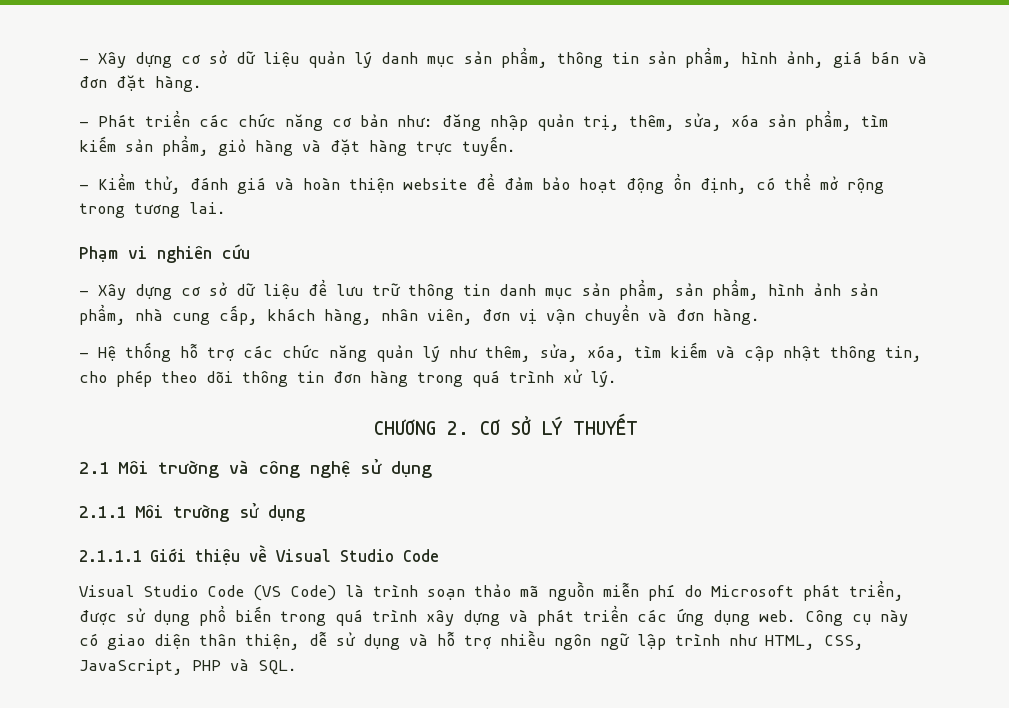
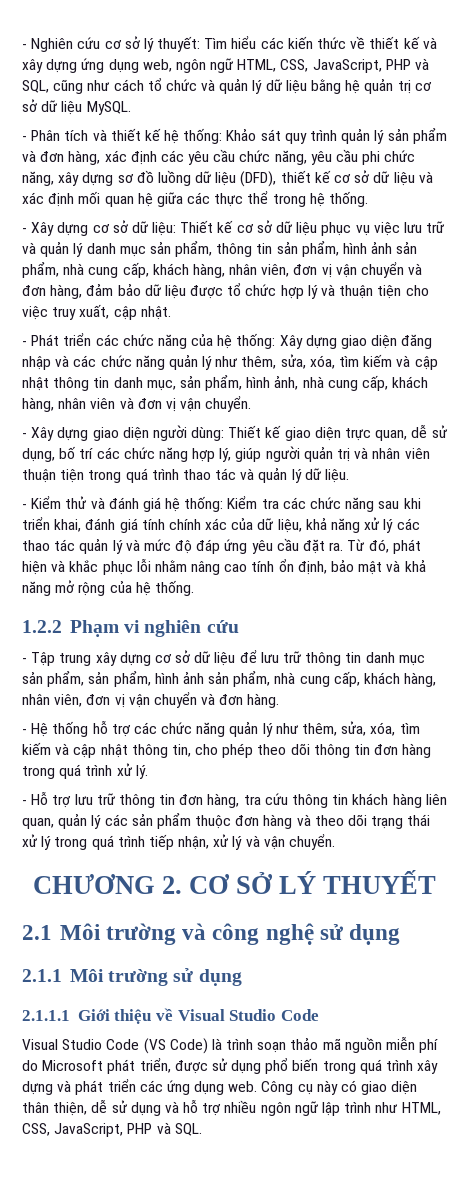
[79,50,299,68] - Xây dựng cơ sở dữ liệu -> [22,36,437,52] [22,58,430,73] [22,78,432,94] [22,99,131,115] [22,128,447,144] [22,149,416,165] [22,170,433,187] [22,191,369,207] [22,220,446,236] [22,242,36,254] - Nghiên cứu cơ sở lý thuyết: Tìm hiểu các kiến thức về thiết kế và xây dựng ứng dụng web, ngôn ngữ HTML, CSS, JavaScript, PHP và SQL, cũng như cách tổ chức và quản lý dữ liệu bằng hệ quản trị cơ sở dữ liệu MySQL. // - Phân tích và thiết kế hệ thống: Khảo sát quy trình quản lý sản phẩm và đơn hàng, xác định các yêu cầu chức năng, yêu cầu phi chức năng, xây dựng sơ đồ luồng dữ liệu (DFD), thiết kế cơ sở dữ liệu và xác định mối quan hệ giữa các thực thể trong hệ thống. // - Xây dựng cơ sở dữ liệu: Thiết kế cơ sở dữ liệu phục vụ việc lưu trữ và
[786,51,927,68] [79,75,202,92] ảnh, giá bán và đơn đặt hàng. -> [371,242,418,254] [22,262,423,278] [22,283,429,299] [22,304,171,320] ảnh sản phẩm, nhà cung cấp, khách hàng, nhân viên, đơn vị vận chuyển và đơn hàng, đảm bảo dữ liệu được tổ chức hợp lý và thuận tiện cho việc truy xuất, cập nhật.
[332,110,888,131] [79,135,516,156] [79,173,884,194] [79,202,226,218] cơ bản như: đăng nhập quản trị, thêm, sửa, xóa sản phẩm, tìm kiếm sản phẩm, giỏ hàng và đặt hàng trực tuyến. // - Kiểm thử, đánh giá và hoàn thiện website để đảm bảo hoạt động ổn định, có thể mở rộng trong tương lai. // -> [191,333,433,349] [22,354,438,370] [22,375,429,391] [22,396,252,412] [22,424,448,441] [22,446,430,462] [22,468,350,483] [22,496,421,512] [22,517,420,533] [22,538,421,554] [22,558,426,575] [22,580,194,596] [22,620,62,633] của hệ thống: Xây dựng giao diện đăng nhập và các chức năng quản lý như thêm, sửa, xóa, tìm kiếm và cập nhật thông tin danh mục, sản phẩm, hình ảnh, nhà cung cấp, khách hàng, nhân viên và đơn vị vận chuyển. // - Xây dựng giao diện người dùng: Thiết kế giao diện trực quan, dễ sử dụng, bố trí các chức năng hợp lý, giúp người quản trị và nhân viên thuận tiện trong quá trình thao tác và quản lý dữ liệu. // - Kiểm thử và đánh giá hệ thống: Kiểm tra các chức năng sau khi triển khai, đánh giá tính chính xác của dữ liệu, khả năng xử lý các thao tác quản lý và mức độ đáp ứng yêu cầu đặt ra. Từ đó, phát hiện và khắc phục lỗi nhằm nâng cao tính ổn định, bảo mật và khả năng mở rộng của hệ thống. // 1.2.2
[98,284,126,300] Xây -> [31,652,117,666] Tập trung xây
(617, 378) none -> [22,791,447,808] [22,813,431,829] [22,834,336,850] // - Hỗ trợ lưu trữ thông tin đơn hàng, tra cứu thông tin khách hàng liên quan, quản lý các sản phẩm thuộc đơn hàng và theo dõi trạng thái xử lý trong quá trình tiếp nhận, xử lý và vận chuyển.

